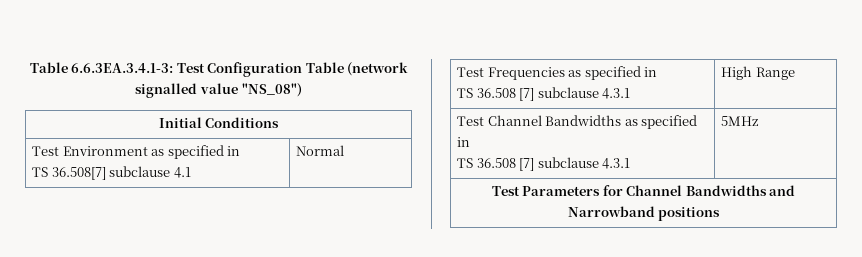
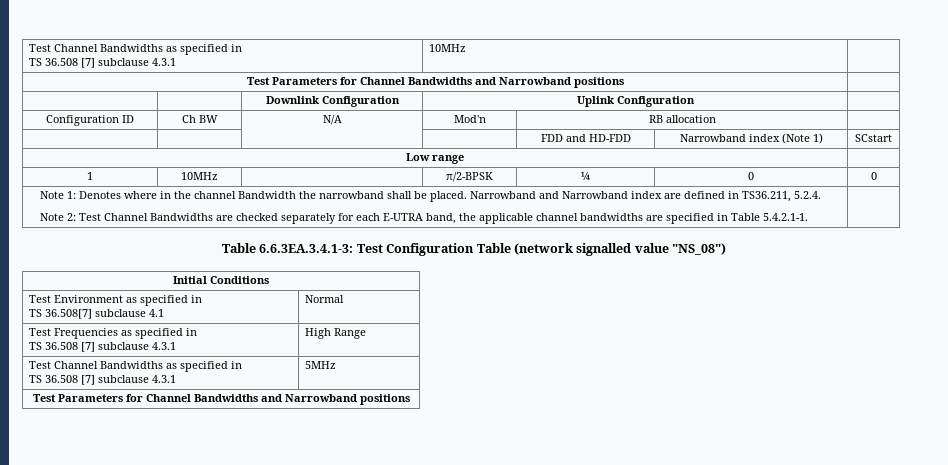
(29, 67) none -> [28,44,242,55] [28,58,176,68] [428,44,466,52] [246,77,624,88] [265,96,400,107] [576,96,695,107] [46,115,134,126] [181,115,218,123] [322,115,342,125] [453,115,486,123] [648,115,716,123] [540,134,631,142] [679,133,823,144] [855,134,892,142] [406,153,464,164] [87,172,93,180] [181,172,218,180] [446,172,493,182] [581,171,590,180] [748,172,754,180] [870,172,877,180] [40,191,822,202] [40,213,809,224] Test Channel Bandwidths as specified in // TS 36.508 [7] subclause 4.3.1 | 10MHz | // Test Parameters for Channel Bandwidths and Narrowband positions | // | | Downlink Configuration | Uplink Configuration | // Configuration ID | Ch BW | N/A | Mod'n | RB allocation | // | | | | FDD and HD-FDD | Narrowband index (Note 1) | SCstart // Low range | // 1 | 10MHz | | π/2-BPSK | ¼ | 0 | 0 // Note 1: Denotes where in the channel Bandwidth the narrowband shall be placed. Narrowband and Narrowband index are defined in TS36.211, 5.2.4. // Note 2: Test Channel Bandwidths are checked separately for each E-UTRA band, the applicable channel bandwidths are specified in Table 5.4.2.1-1. | //

